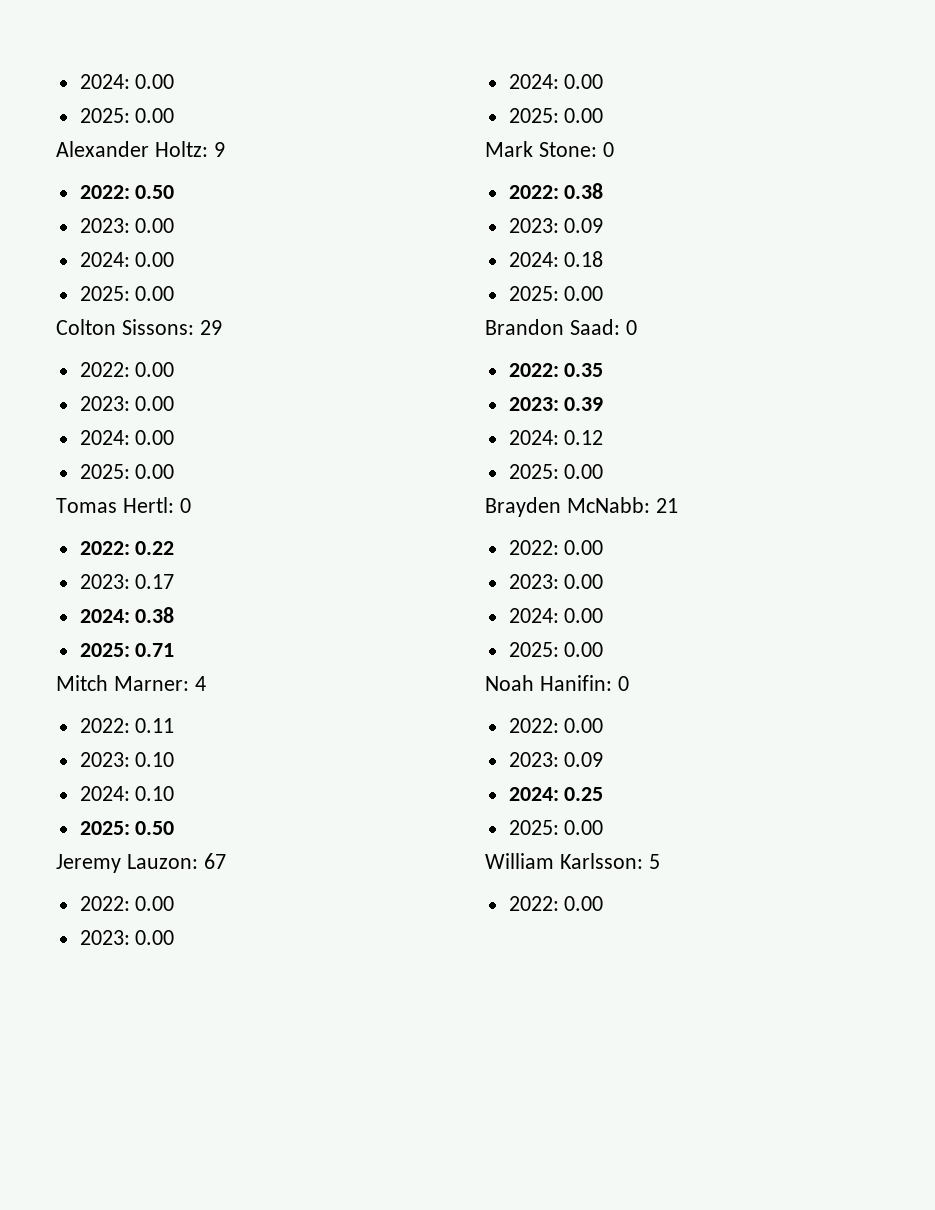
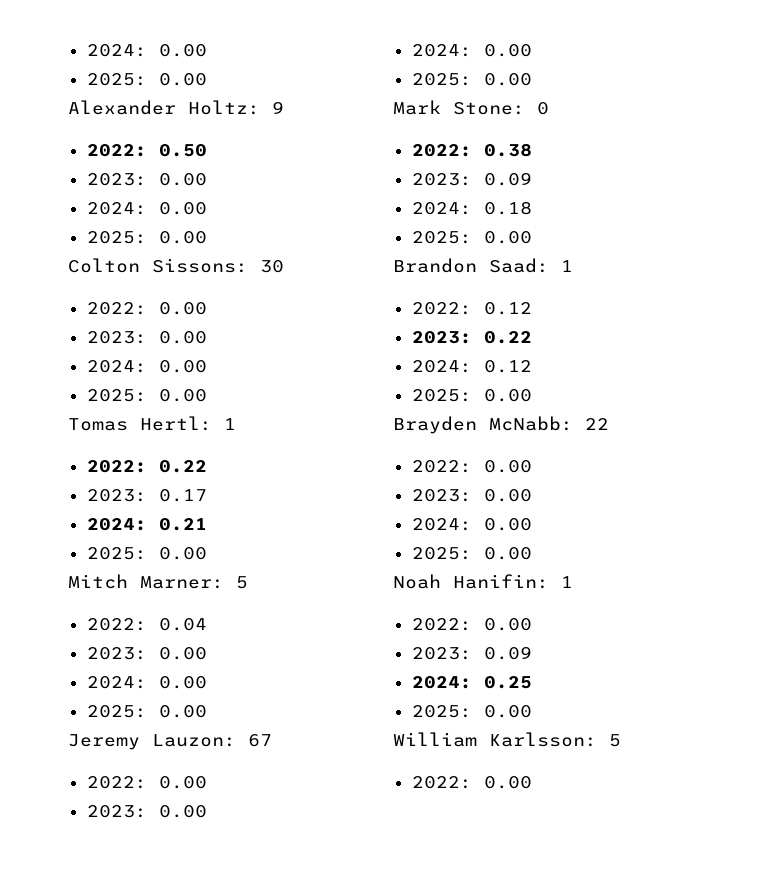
[199,320,222,335] 29 -> [260,260,284,273] 30
[179,498,191,513] 0 -> [224,418,236,430] 1
[135,607,175,623] [79,643,175,657] 0.38 // 2025: 0.71 -> [158,518,207,531] [86,547,207,560] 0.21 // 2025: 0.00
[194,676,206,691] [79,718,175,733] [79,752,175,767] [79,786,175,801] [79,821,175,835] 4 // 2022: 0.11 // 2023: 0.10 // 2024: 0.10 // 2025: 0.50 -> [236,576,248,589] [86,618,207,631] [86,647,207,660] [86,676,207,689] [86,705,207,718] 5 // 2022: 0.04 // 2023: 0.00 // 2024: 0.00 // 2025: 0.00
[625,320,637,335] [508,363,604,377] [508,397,604,411] 0 // 2022: 0.35 // 2023: 0.39 -> [561,260,573,272] [411,302,532,315] [411,331,532,344] 1 // 2022: 0.12 // 2023: 0.22
[655,498,678,513] 21 -> [585,418,609,430] 22
[617,676,629,691] 0 -> [561,576,573,588] 1

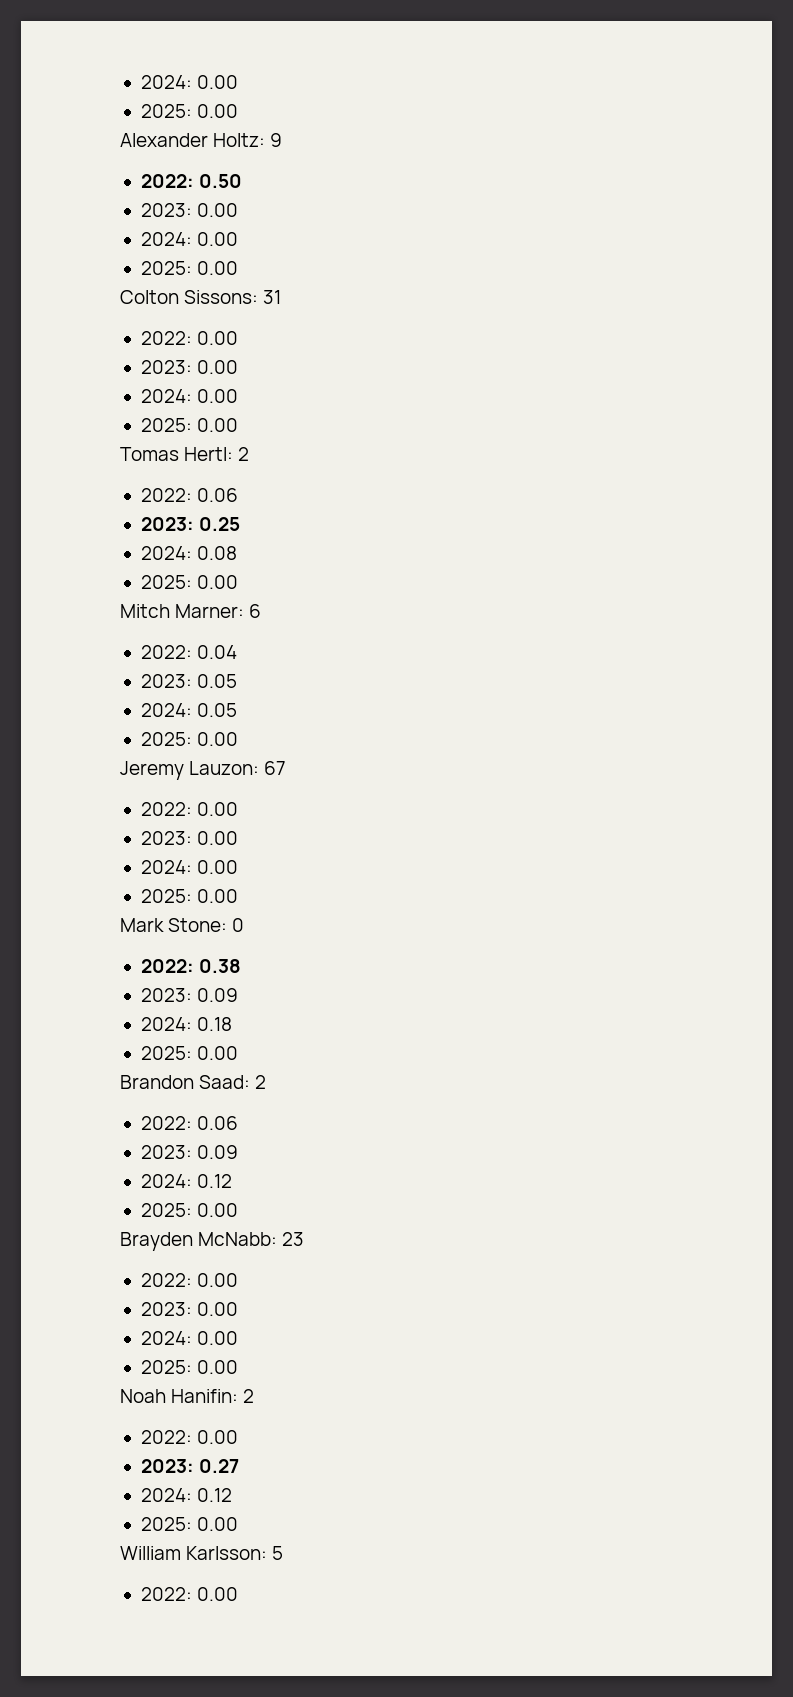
[260,260,284,273] 30 -> [263,290,282,304] 31
[224,418,236,430] [86,460,207,473] [86,489,207,502] [86,518,207,531] 1 // 2022: 0.22 // 2023: 0.17 // 2024: 0.21 -> [238,447,250,461] [140,488,239,502] [140,517,241,531] [140,546,238,560] 2 // 2022: 0.06 // 2023: 0.25 // 2024: 0.08
[236,576,248,589] 5 -> [249,604,262,618] 6
[158,647,207,660] [86,676,207,689] 0.00 // 2024: 0.00 -> [197,674,238,688] [140,703,238,717] 0.05 // 2024: 0.05
[561,260,573,272] [411,302,532,315] [411,331,532,344] 1 // 2022: 0.12 // 2023: 0.22 -> [255,1075,267,1089] [140,1116,239,1130] [140,1145,239,1159] 2 // 2022: 0.06 // 2023: 0.09
[585,418,609,430] 22 -> [282,1232,305,1246] 23
[561,576,573,588] [411,618,532,631] [411,646,532,660] [411,676,532,689] 1 // 2022: 0.00 // 2023: 0.09 // 2024: 0.25 -> [243,1389,255,1403] [140,1430,239,1444] [140,1459,240,1473] [140,1488,233,1502] 2 // 2022: 0.00 // 2023: 0.27 // 2024: 0.12

